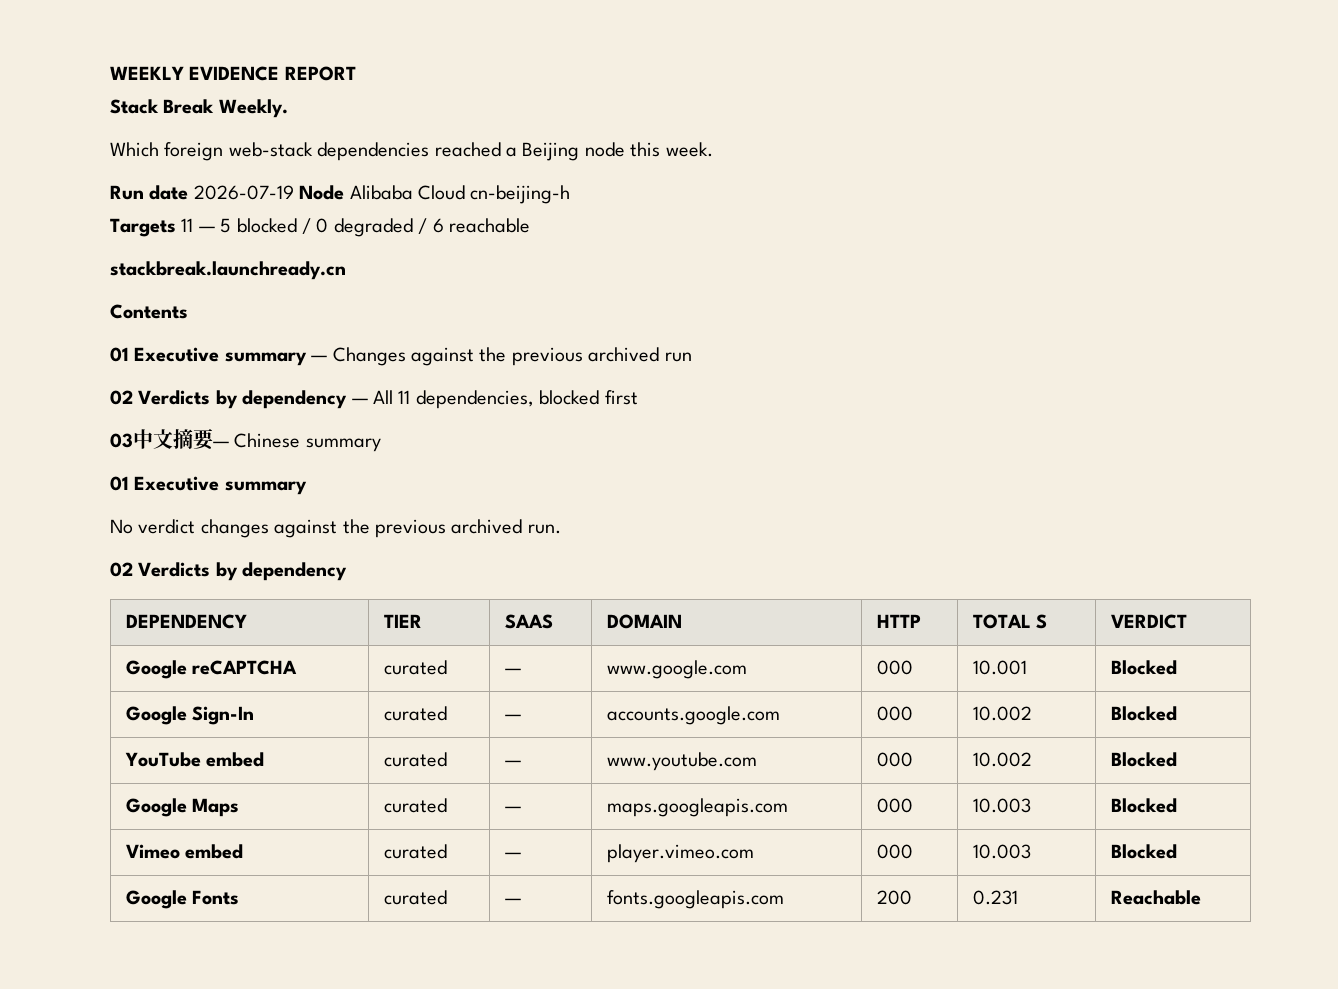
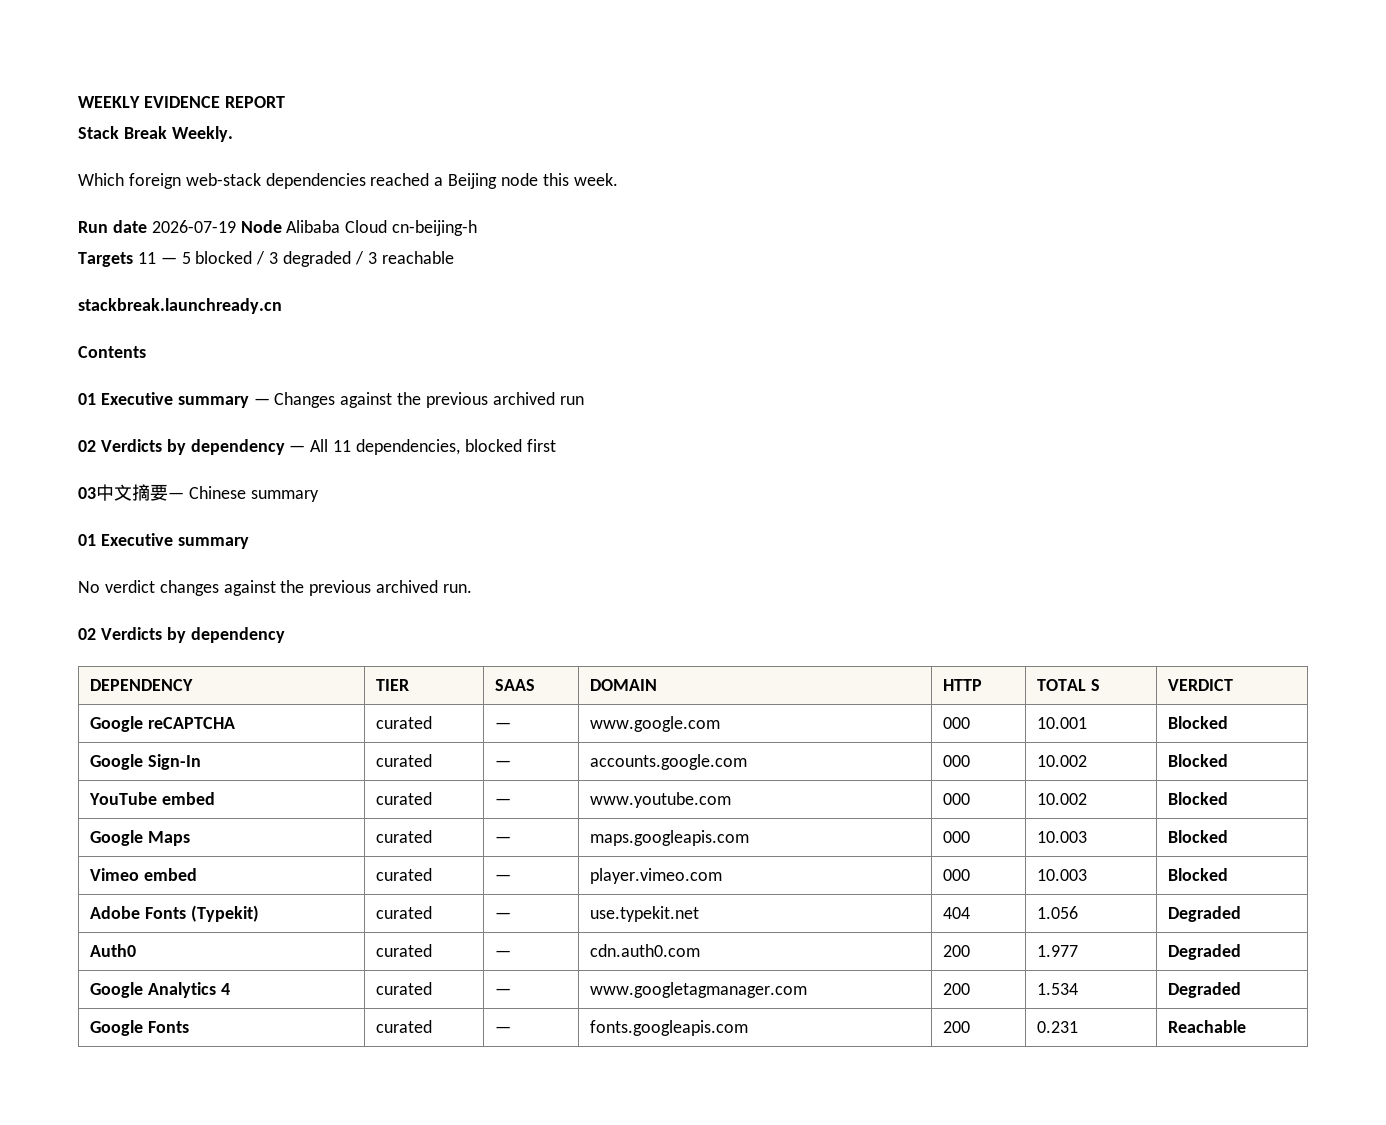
[316,218,329,233] 0 -> [269,252,279,264] 3
[432,218,444,233] 6 -> [367,252,377,264] 3
(1177, 851) none -> [90,905,260,922] [376,906,433,919] [495,912,512,919] [590,906,700,922] [943,907,971,919] [1037,906,1079,919] [1168,906,1242,922] [90,944,137,957] [376,944,433,957] [495,950,512,957] [590,944,701,957] [943,945,971,957] [1037,945,1079,957] [1168,944,1242,960] [90,982,231,998] [376,982,433,995] [495,988,512,995] [590,982,808,998] [943,983,971,995] [1037,983,1079,995] [1168,982,1242,998] // Adobe Fonts (Typekit) | curated | — | use.typekit.net | 404 | 1.056 | Degraded // Auth0 | curated | — | cdn.auth0.com | 200 | 1.977 | Degraded // Google Analytics 4 | curated | — | www.googletagmanager.com | 200 | 1.534 | Degraded

